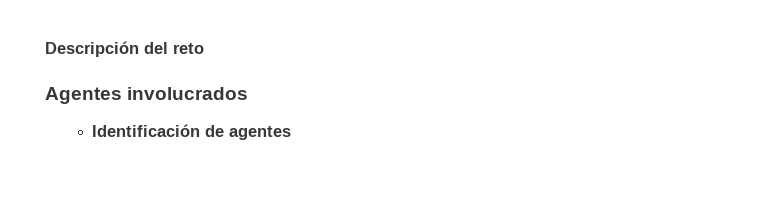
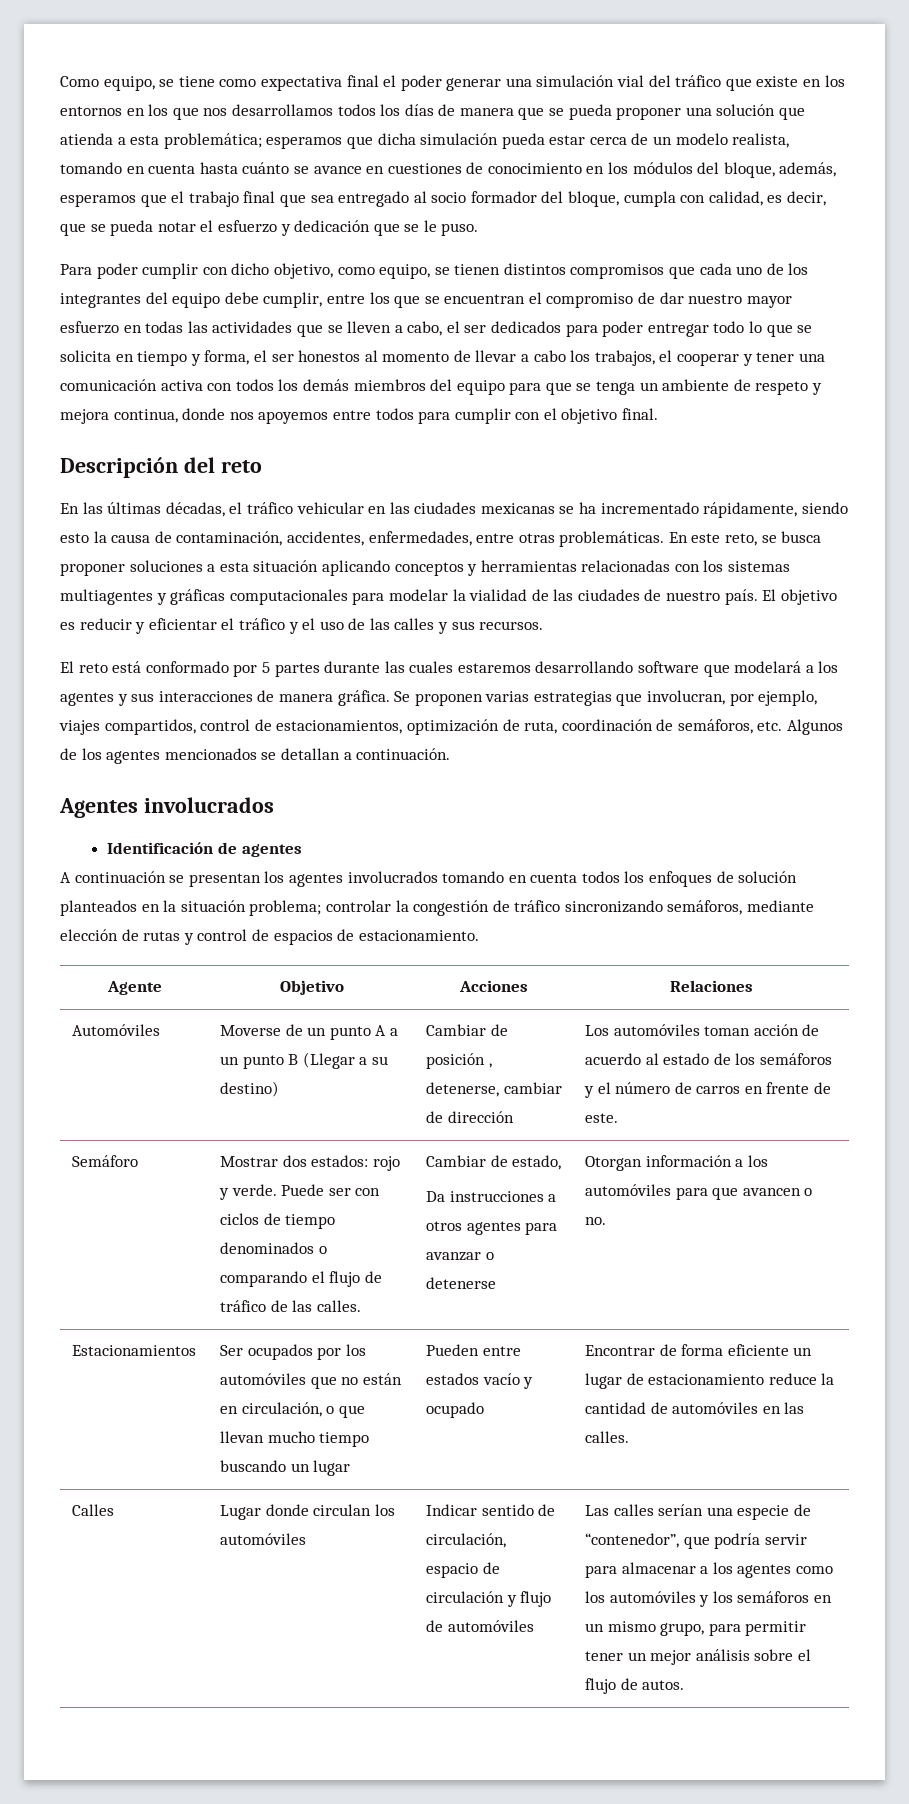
[45,41,204,57] Descripción del reto -> [60,75,845,91] [60,104,806,120] [60,133,790,149] [60,162,837,178] [60,191,827,207] [60,220,479,236] [60,263,809,279] [60,292,792,308] [60,321,813,337] [60,350,825,366] [60,379,823,395] [60,408,659,424] [60,457,262,478] [60,502,848,518] [60,531,822,547] [60,560,791,576] [60,589,837,605] [60,618,544,634] [60,661,839,677] [60,690,818,706] [59,719,844,735] [60,748,451,764] Como equipo, se tiene como expectativa final el poder generar una simulación vial del tráfico que existe en los entornos en los que nos desarrollamos todos los días de manera que se pueda proponer una solución que atienda a esta problemática; esperamos que dicha simulación pueda estar cerca de un modelo realista, tomando en cuenta hasta cuánto se avance en cuestiones de conocimiento en los módulos del bloque, además, esperamos que el trabajo final que sea entregado al socio formador del bloque, cumpla con calidad, es decir, que se pueda notar el esfuerzo y dedicación que se le puso. // Para poder cumplir con dicho objetivo, como equipo, se tienen distintos compromisos que cada uno de los integrantes del equipo debe cumplir, entre los que se encuentran el compromiso de dar nuestro mayor esfuerzo en todas las actividades que se lleven a cabo, el ser dedicados para poder entregar todo lo que se solicita en tiempo y forma, el ser honestos al momento de llevar a cabo los trabajos, el cooperar y tener una comunicación activa con todos los demás miembros del equipo para que se tenga un ambiente de respeto y mejora continua, donde nos apoyemos entre todos para cumplir con el objetivo final. // Descripción del reto // En las últimas décadas, el tráfico vehicular en las ciudades mexicanas se ha incrementado rápidamente, siendo esto la causa de contaminación, accidentes, enfermedades, entre otras problemáticas. En este reto, se busca proponer soluciones a esta situación aplicando conceptos y herramientas relacionadas con los sistemas multiagentes y gráficas computacionales para modelar la vialidad de las ciudades de nuestro país. El objetivo es reducir y eficientar el tráfico y el uso de las calles y sus recursos. // El reto está conformado por 5 partes durante las cuales estaremos desarrollando software que modelará a los agentes y sus interacciones de manera gráfica. Se proponen varias estrategias que involucran, por ejemplo, viajes compartidos, control de estacionamientos, optimización de ruta, coordinación de semáforos, etc. Algunos de los agentes mencionados se detallan a continuación.
(292, 133) none -> [60,871,798,887] [60,900,815,916] [60,929,479,945] [106,981,162,995] [279,980,344,995] [459,980,528,992] [669,980,753,992] [71,1024,160,1036] [219,1024,398,1040] [219,1052,388,1069] [219,1081,279,1097] [425,1024,508,1036] [425,1053,492,1069] [425,1082,562,1097] [425,1111,514,1123] [584,1024,820,1036] [584,1053,832,1065] [583,1082,832,1098] [584,1113,618,1123] [71,1155,138,1167] [219,1155,400,1171] [218,1184,381,1200] [219,1213,336,1229] [219,1242,327,1254] [219,1271,382,1287] [219,1300,361,1312] [425,1155,562,1170] [425,1191,557,1202] [425,1221,558,1235] [425,1252,494,1261] [425,1277,496,1289] [584,1155,768,1171] [584,1184,813,1200] [584,1217,606,1225] [71,1345,196,1356] [219,1344,366,1360] [219,1373,402,1389] [219,1402,365,1418] [219,1431,370,1447] [219,1460,351,1476] [425,1344,521,1356] [425,1373,534,1389] [425,1402,484,1418] [584,1344,813,1356] [584,1373,835,1389] [584,1402,805,1414] [584,1431,629,1443] [71,1504,114,1516] [219,1504,395,1520] [219,1533,306,1545] [425,1504,556,1516] [425,1533,506,1548] [425,1562,500,1578] [425,1591,552,1607] [425,1620,534,1632] [584,1504,811,1520] [584,1533,807,1549] [584,1562,833,1578] [584,1591,832,1607] [584,1621,807,1636] [584,1649,811,1665] [584,1678,685,1694] // A continuación se presentan los agentes involucrados tomando en cuenta todos los enfoques de solución planteados en la situación problema; controlar la congestión de tráfico sincronizando semáforos, mediante elección de rutas y control de espacios de estacionamiento. // Agente | Objetivo | Acciones | Relaciones // Automóviles | Moverse de un punto A a un punto B (Llegar a su destino) | Cambiar de posición , detenerse, cambiar de dirección | Los automóviles toman acción de acuerdo al estado de los semáforos y el número de carros en frente de este. // Semáforo | Mostrar dos estados: rojo y verde. Puede ser con ciclos de tiempo denominados o comparando el flujo de tráfico de las calles. | Cambiar de estado, // Da instrucciones a otros agentes para avanzar o detenerse | Otorgan información a los automóviles para que avancen o no. // Estacionamientos | Ser ocupados por los automóviles que no están en circulación, o que llevan mucho tiempo buscando un lugar | Pueden entre estados vacío y ocupado | Encontrar de forma eficiente un lugar de estacionamiento reduce la cantidad de automóviles en las calles. // Calles | Lugar donde circulan los automóviles | Indicar sentido de circulación, espacio de circulación y flujo de automóviles | Las calles serían una especie de “contenedor”, que podría servir para almacenar a los agentes como los automóviles y los semáforos en un mismo grupo, para permitir tener un mejor análisis sobre el flujo de autos.

